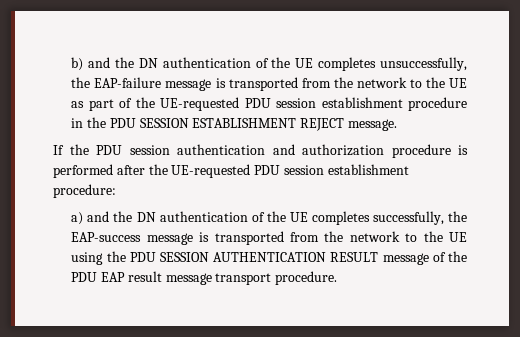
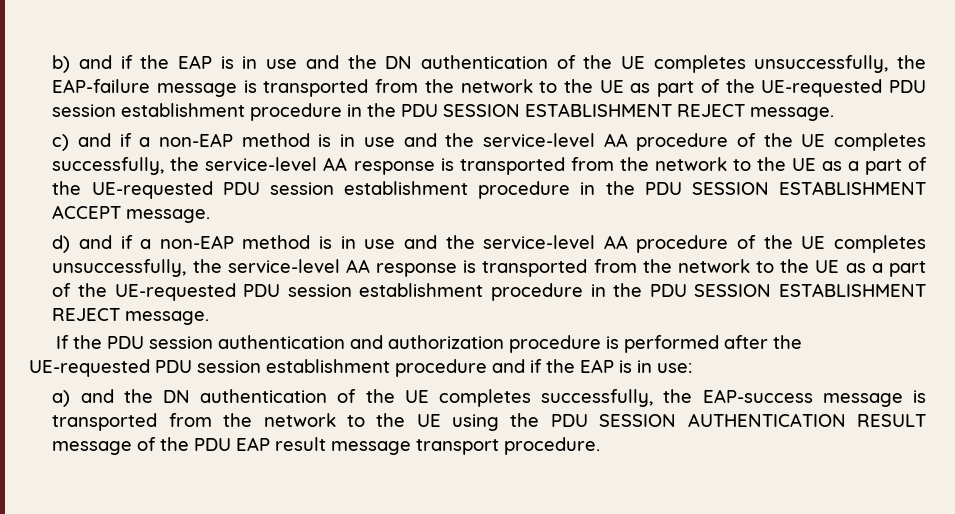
(111, 62) none -> [120,55,339,69] if the EAP is in use and
(397, 125) none -> [52,133,927,151] [52,157,927,175] [52,181,927,199] [52,205,211,223] [52,235,926,253] [52,259,926,277] [52,283,926,301] [52,308,210,325] // c) and if a non-EAP method is in use and the service-level AA procedure of the UE completes successfully, the service-level AA response is transported from the network to the UE as a part of the UE-requested PDU session establishment procedure in the PDU SESSION ESTABLISHMENT ACCEPT message. // d) and if a non-EAP method is in use and the service-level AA procedure of the UE completes unsuccessfully, the service-level AA response is transported from the network to the UE as a part of the UE-requested PDU session establishment procedure in the PDU SESSION ESTABLISHMENT REJECT message.
[53,184,116,198] procedure: -> [395,359,692,377] procedure and if the EAP is in use:

